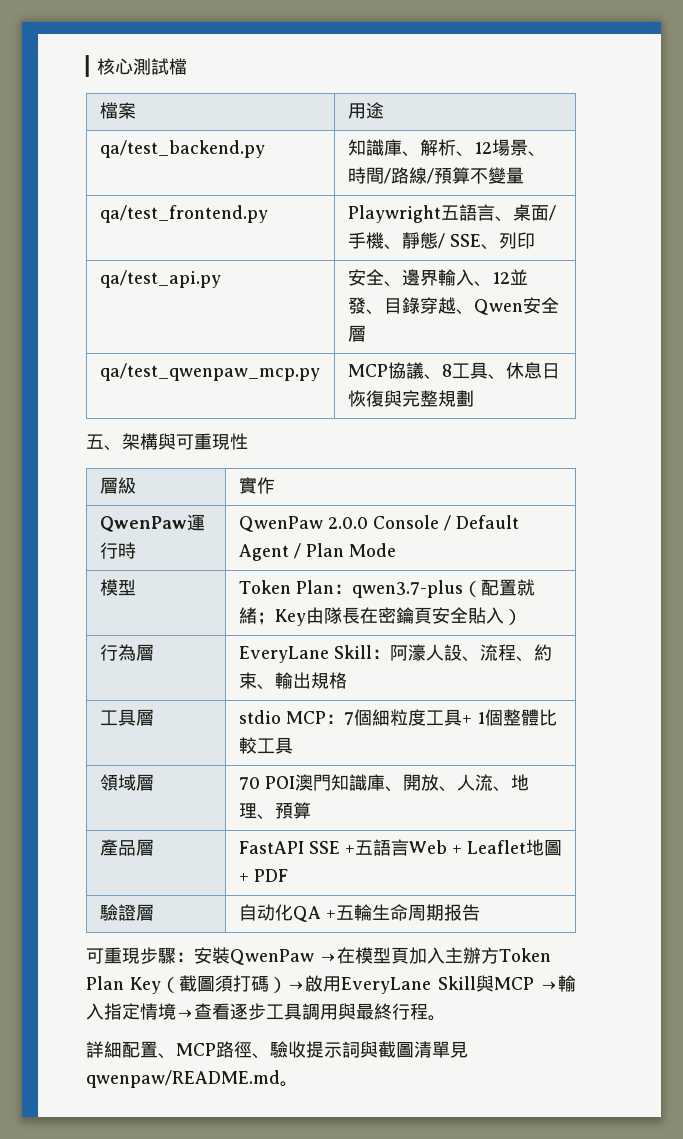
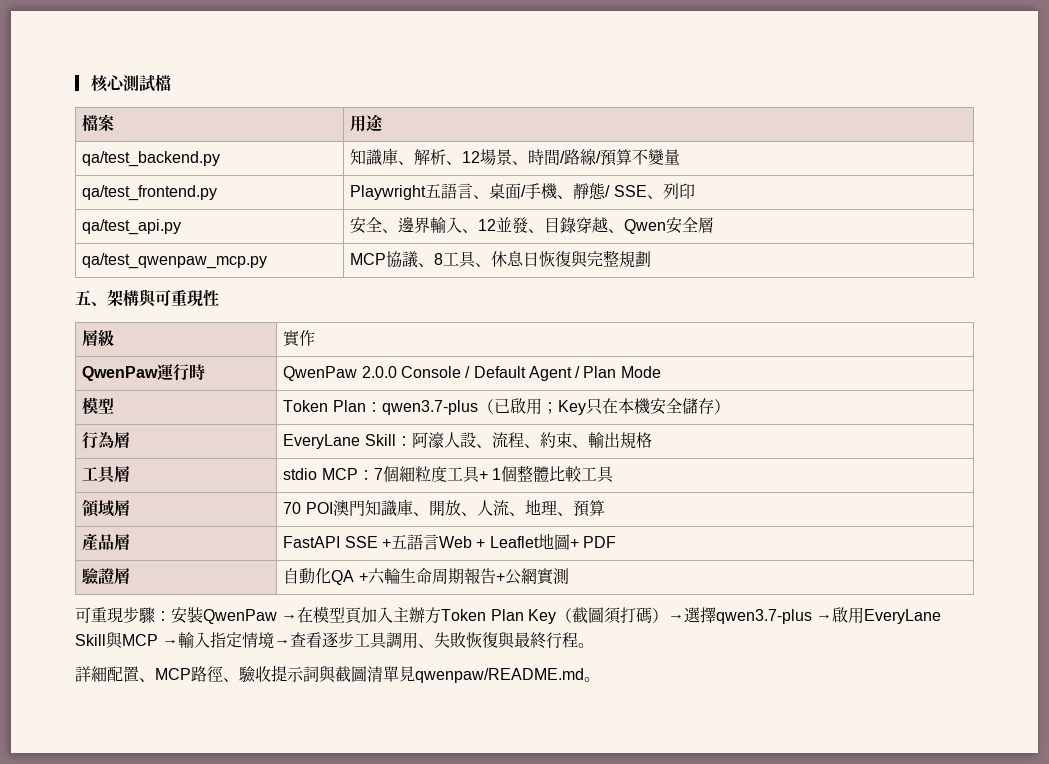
[480,579,535,596] [238,607,504,626] 配置就緒；Key由隊長在密鑰頁安全貼入 -> [493,398,714,415] 已啟用；Key只在本機安全儲存
[256,904,275,921] 动 -> [299,568,316,584] 動
[335,905,354,920] 五 -> [367,568,385,584] 六
[443,904,462,921] 报 -> [463,568,480,584] 報
(480, 912) none -> [495,568,569,585] +公網實測
(306, 985) none -> [683,607,833,624] 選擇qwen3.7-plus →
(338, 1012) none -> [418,632,499,648] 、失敗恢復

